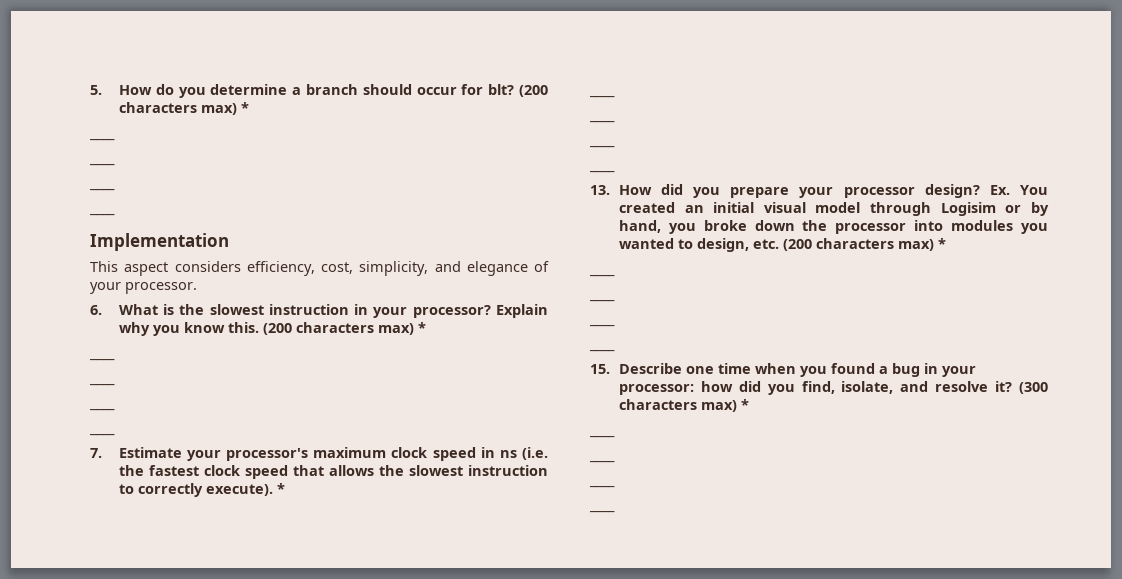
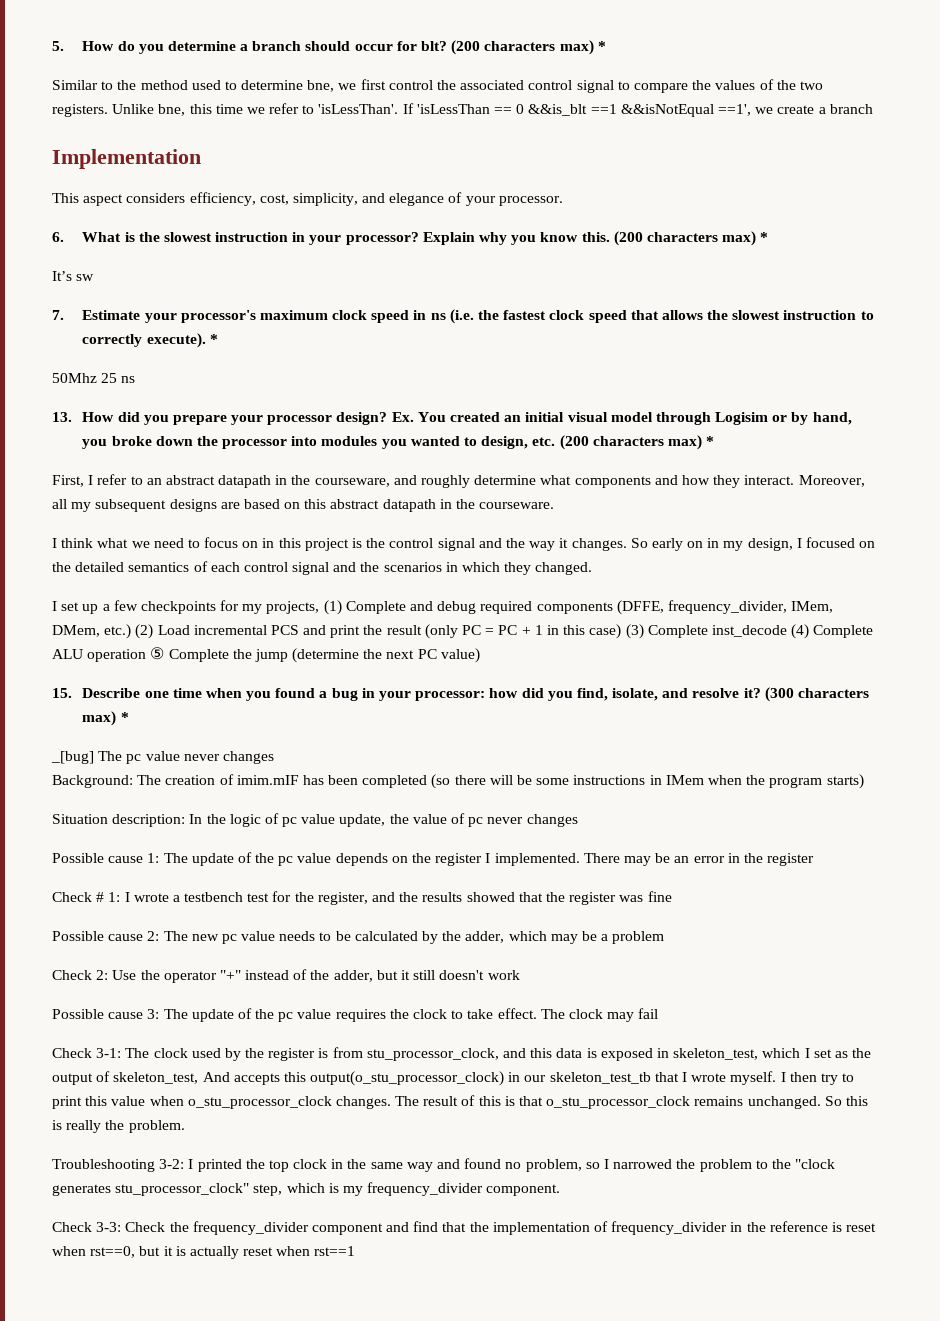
[89,138,115,141] [89,163,115,166] [89,188,115,191] [89,213,115,216] ____ // ____ // ____ // ____ -> [52,79,823,93] [52,103,873,117] Similar to the method used to determine bne, we first control the associated control signal to compare the values of the two registers. Unlike bne, this time we refer to 'isLessThan'. If 'isLessThan == 0 &&is_blt ==1 &&isNotEqual ==1', we create a branch
[89,358,115,361] [89,383,115,386] [89,408,115,411] [89,433,115,436] ____ // ____ // ____ // ____ -> [52,271,95,281] It’s sw
[589,95,615,98] [589,120,615,123] [589,145,615,148] [589,170,615,173] ____ // ____ // ____ // ____ -> [52,373,136,383] 50Mhz 25 ns
[589,274,615,277] [589,299,615,302] [589,324,615,327] [589,349,615,352] ____ // ____ // ____ // ____ -> [52,474,865,488] [52,499,555,512] [52,537,876,551] [52,561,593,575] [52,600,834,615] [52,624,874,639] [52,647,480,663] First, I refer to an abstract datapath in the courseware, and roughly determine what components and how they interact. Moreover, all my subsequent designs are based on this abstract datapath in the courseware. // I think what we need to focus on in this project is the control signal and the way it changes. So early on in my design, I focused on the detailed semantics of each control signal and the scenarios in which they changed. // I set up a few checkpoints for my projects, (1) Complete and debug required components (DFFE, frequency_divider, IMem, DMem, etc.) (2) Load incremental PCS and print the result (only PC = PC + 1 in this case) (3) Complete inst_decode (4) Complete ALU operation ⑤ Complete the jump (determine the next PC value)
[589,435,615,438] [589,460,615,463] [589,485,615,488] [589,510,615,513] ____ // ____ // ____ // ____ -> [51,751,274,764] [52,774,864,789] [52,813,578,827] [52,852,815,866] [52,891,672,905] [52,931,665,944] [52,969,520,983] [52,1008,659,1022] [52,1047,872,1061] [52,1071,855,1086] [52,1095,868,1109] [52,1120,185,1133] [52,1158,836,1172] [52,1182,561,1196] [52,1221,877,1235] [52,1246,356,1259] _[bug] The pc value never changes // Background: The creation of imim.mIF has been completed (so there will be some instructions in IMem when the program starts) // Situation description: In the logic of pc value update, the value of pc never changes // Possible cause 1: The update of the pc value depends on the register I implemented. There may be an error in the register // Check # 1: I wrote a testbench test for the register, and the results showed that the register was fine // Possible cause 2: The new pc value needs to be calculated by the adder, which may be a problem // Check 2: Use the operator "+" instead of the adder, but it still doesn't work // Possible cause 3: The update of the pc value requires the clock to take effect. The clock may fail // Check 3-1: The clock used by the register is from stu_processor_clock, and this data is exposed in skeleton_test, which I set as the output of skeleton_test, And accepts this output(o_stu_processor_clock) in our skeleton_test_tb that I wrote myself. I then try to print this value when o_stu_processor_clock changes. The result of this is that o_stu_processor_clock remains unchanged. So this is really the problem. // Troubleshooting 3-2: I printed the top clock in the same way and found no problem, so I narrowed the problem to the "clock generates stu_processor_clock" step, which is my frequency_divider component. // Check 3-3: Check the frequency_divider component and find that the implementation of frequency_divider in the reference is reset when rst==0, but it is actually reset when rst==1

